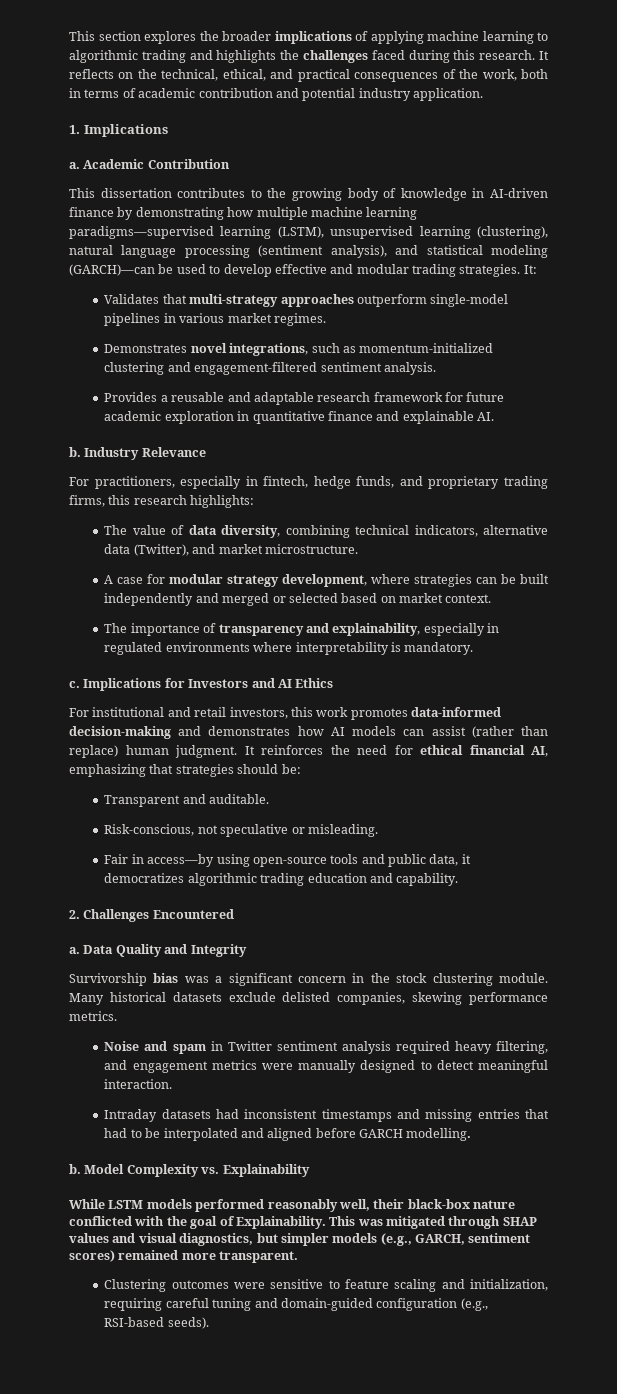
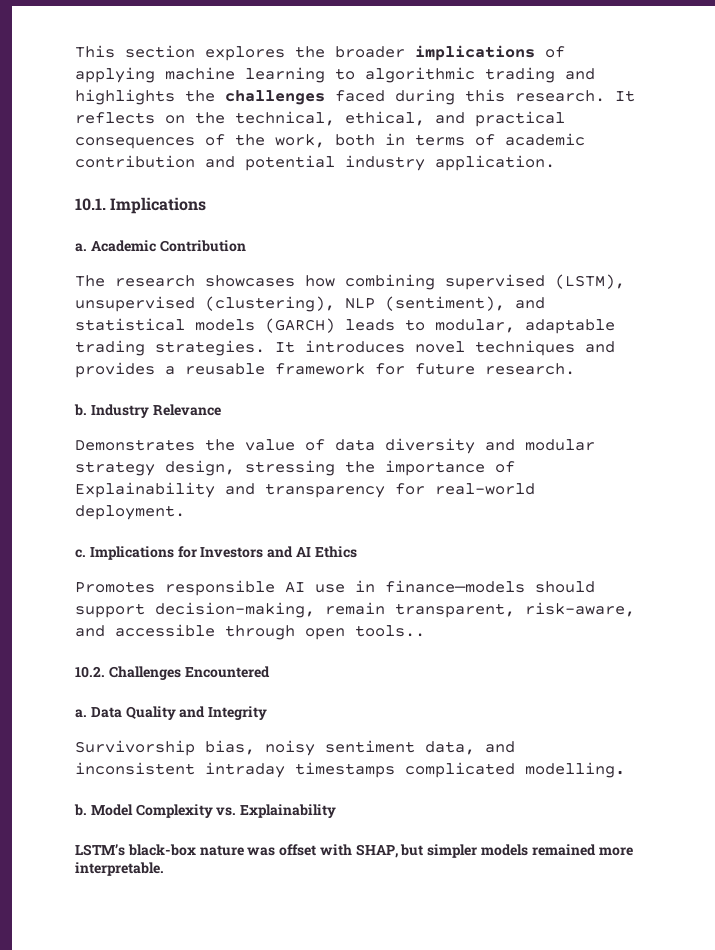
[69,125,80,134] 1. -> [75,198,106,211] 10.1.
[69,188,549,201] [69,207,418,220] [69,226,548,239] [69,245,548,258] [69,264,537,277] [104,294,509,307] [104,313,326,326] [104,343,494,356] [104,362,436,375] [104,392,505,405] [104,411,495,424] [69,447,206,460] [69,476,548,489] [69,495,255,508] [104,525,548,538] [104,544,358,556] [104,574,549,587] [104,593,492,606] [104,623,500,636] [104,642,474,655] This dissertation contributes to the growing body of knowledge in AI-driven finance by demonstrating how multiple machine learning paradigms—supervised learning (LSTM), unsupervised learning (clustering), natural language processing (sentiment analysis), and statistical modeling (GARCH)—can be used to develop effective and modular trading strategies. It: // Validates that multi-strategy approaches outperform single-model pipelines in various market regimes. // Demonstrates novel integrations, such as momentum-initialized clustering and engagement-filtered sentiment analysis. // Provides a reusable and adaptable research framework for future academic exploration in quantitative finance and explainable AI. // b. Industry Relevance // For practitioners, especially in fintech, hedge funds, and proprietary trading firms, this research highlights: // The value of data diversity, combining technical indicators, alternative data (Twitter), and market microstructure. // A case for modular strategy development, where strategies can be built independently and merged or selected based on market context. // The importance of transparency and explainability, especially in regulated environments where interpretability is mandatory. -> [75,274,625,290] [75,296,545,312] [75,318,615,334] [75,340,615,356] [75,362,575,378] [74,404,221,418] [75,438,595,454] [75,460,515,476] [75,482,535,498] [75,505,185,520] The research showcases how combining supervised (LSTM), unsupervised (clustering), NLP (sentiment), and statistical models (GARCH) leads to modular, adaptable trading strategies. It introduces novel techniques and provides a reusable framework for future research. // b. Industry Relevance // Demonstrates the value of data diversity and modular strategy design, stressing the importance of Explainability and transparency for real-world deployment.
[69,707,501,720] [69,726,548,739] [69,745,548,758] [69,764,301,777] [104,794,270,807] [104,824,378,837] [104,854,471,867] [104,873,459,886] [69,910,80,919] For institutional and retail investors, this work promotes data-informed decision-making and demonstrates how AI models can assist (rather than replace) human judgment. It reinforces the need for ethical financial AI, emphasizing that strategies should be: // Transparent and auditable. // Risk-conscious, not speculative or misleading. // Fair in access—by using open-source tools and public data, it democratizes algorithmic trading education and capability. // 2. -> [75,580,595,596] [75,602,635,618] [75,624,425,640] [75,666,105,678] Promotes responsible AI use in finance—models should support decision-making, remain transparent, risk-aware, and accessible through open tools.. // 10.2.
[153,973,548,986] [69,992,548,1005] [69,1011,117,1021] [104,1041,549,1054] [104,1060,548,1073] [104,1079,173,1089] [104,1109,549,1122] [104,1128,404,1141] bias was a significant concern in the stock clustering module. Many historical datasets exclude delisted companies, skewing performance metrics. // Noise and spam in Twitter sentiment analysis required heavy filtering, and engagement metrics were manually designed to detect meaningful interaction. // Intraday datasets had inconsistent timestamps and missing entries that had to be interpolated and aligned before GARCH -> [205,740,515,756] [75,762,515,778] bias, noisy sentiment data, and inconsistent intraday timestamps complicated
[69,1199,515,1212] [69,1216,537,1229] [69,1233,531,1246] [69,1250,299,1263] [104,1279,548,1292] [104,1298,488,1311] [104,1317,209,1329] While LSTM models performed reasonably well, their black-box nature conflicted with the goal of Explainability. This was mitigated through SHAP values and visual diagnostics, but simpler models (e.g., GARCH, sentiment scores) remained more transparent. // Clustering outcomes were sensitive to feature scaling and initialization, requiring careful tuning and domain-guided configuration (e.g., RSI-based seeds). -> [75,844,633,858] [75,862,164,876] LSTM’s black-box nature was offset with SHAP, but simpler models remained more interpretable.

